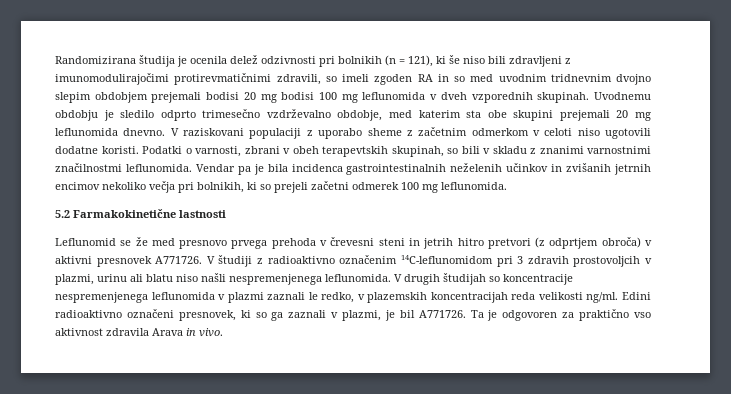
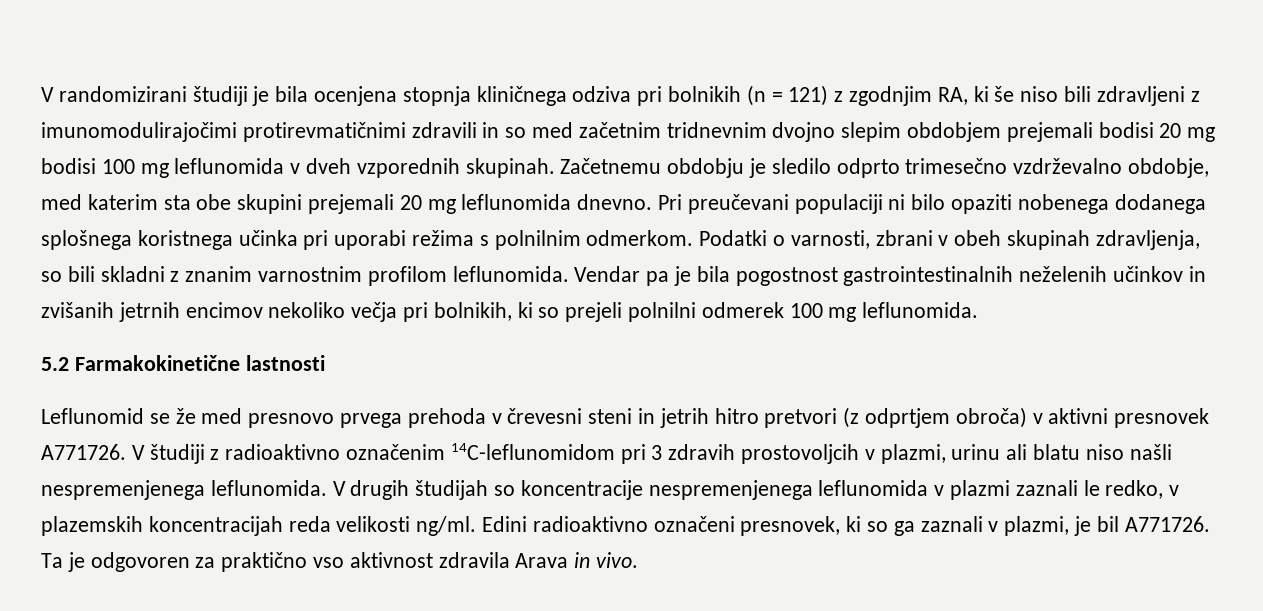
[55,55,433,67] Randomizirana študija je ocenila delež odzivnosti pri bolnikih (n = 121), -> [41,85,968,106] V randomizirani študiji je bila ocenjena stopnja kliničnega odziva pri bolnikih (n = 121) z zgodnjim RA,
[276,74,433,85] zdravili, so imeli zgoden RA -> [411,122,477,138] zdravili
[498,74,547,82] uvodnim -> [578,122,661,138] začetnim
[594,92,652,100] Uvodnemu -> [560,158,662,174] Začetnemu
[170,127,651,139] [55,146,139,154] V raziskovani populaciji z uporabo sheme z začetnim odmerkom v celoti niso ugotovili dodatne koristi. -> [658,194,1206,214] [41,230,694,250] Pri preučevani populaciji ni bilo opaziti nobenega dodanega splošnega koristnega učinka pri uporabi režima s polnilnim odmerkom.
[322,146,651,157] [55,163,122,172] terapevtskih skupinah, so bili v skladu z znanimi varnostnimi značilnostmi -> [1007,230,1200,250] [41,266,447,286] skupinah zdravljenja, so bili skladni z znanim varnostnim profilom
[291,164,343,172] incidenca -> [735,267,838,286] pogostnost
[311,181,349,190] začetni -> [628,302,697,322] polnilni

